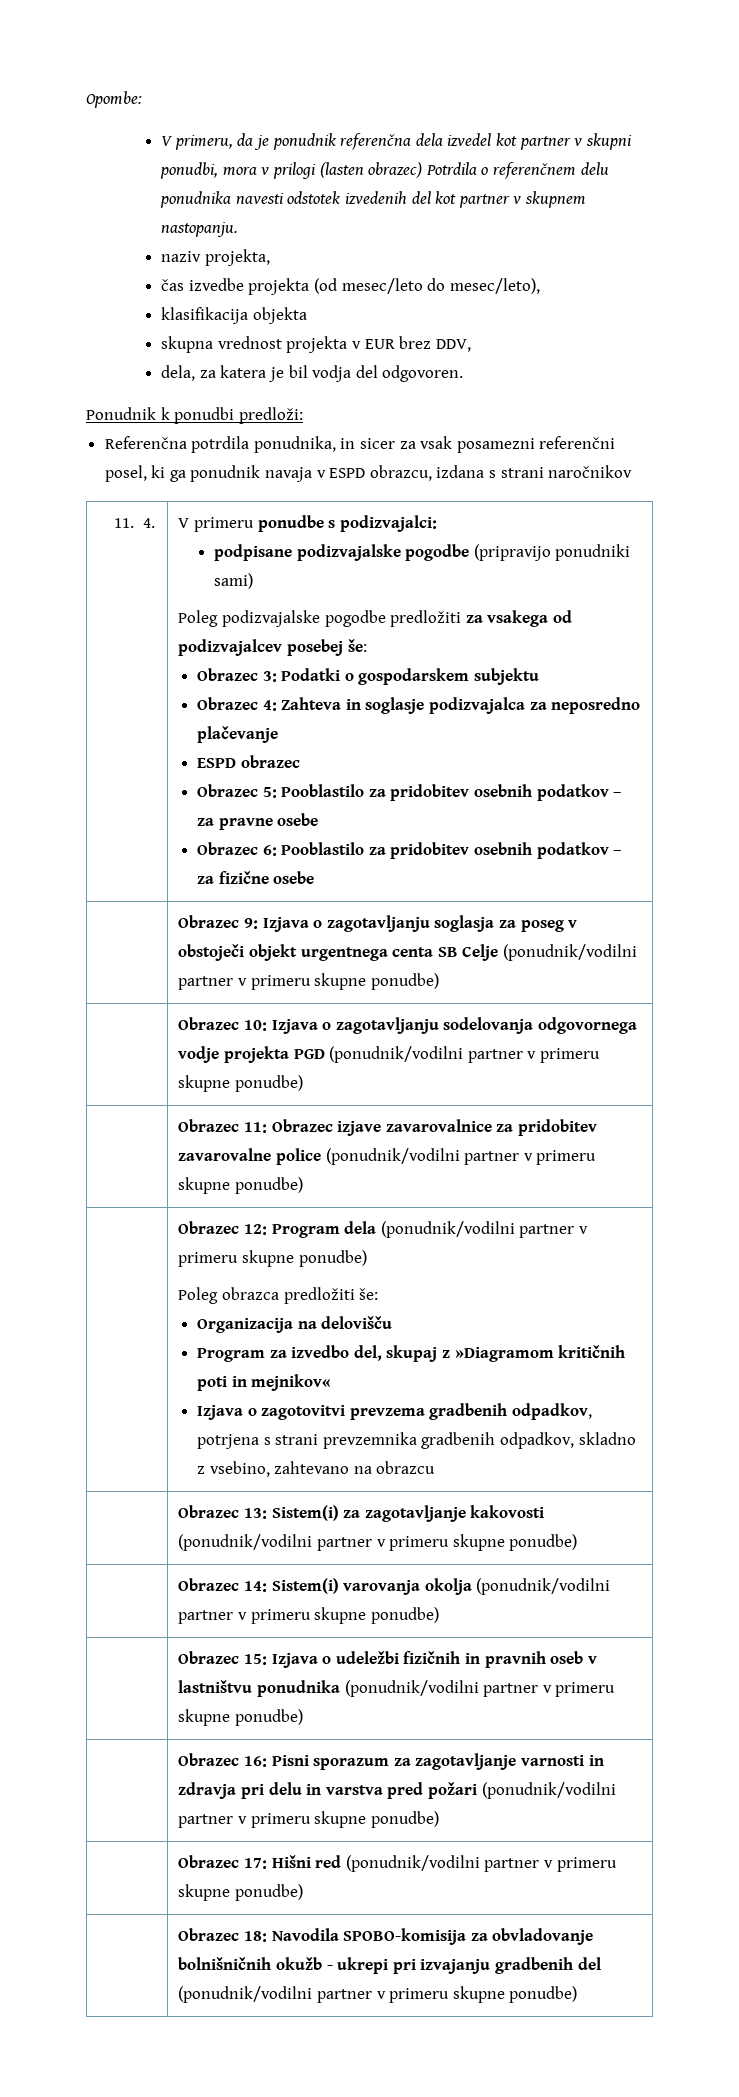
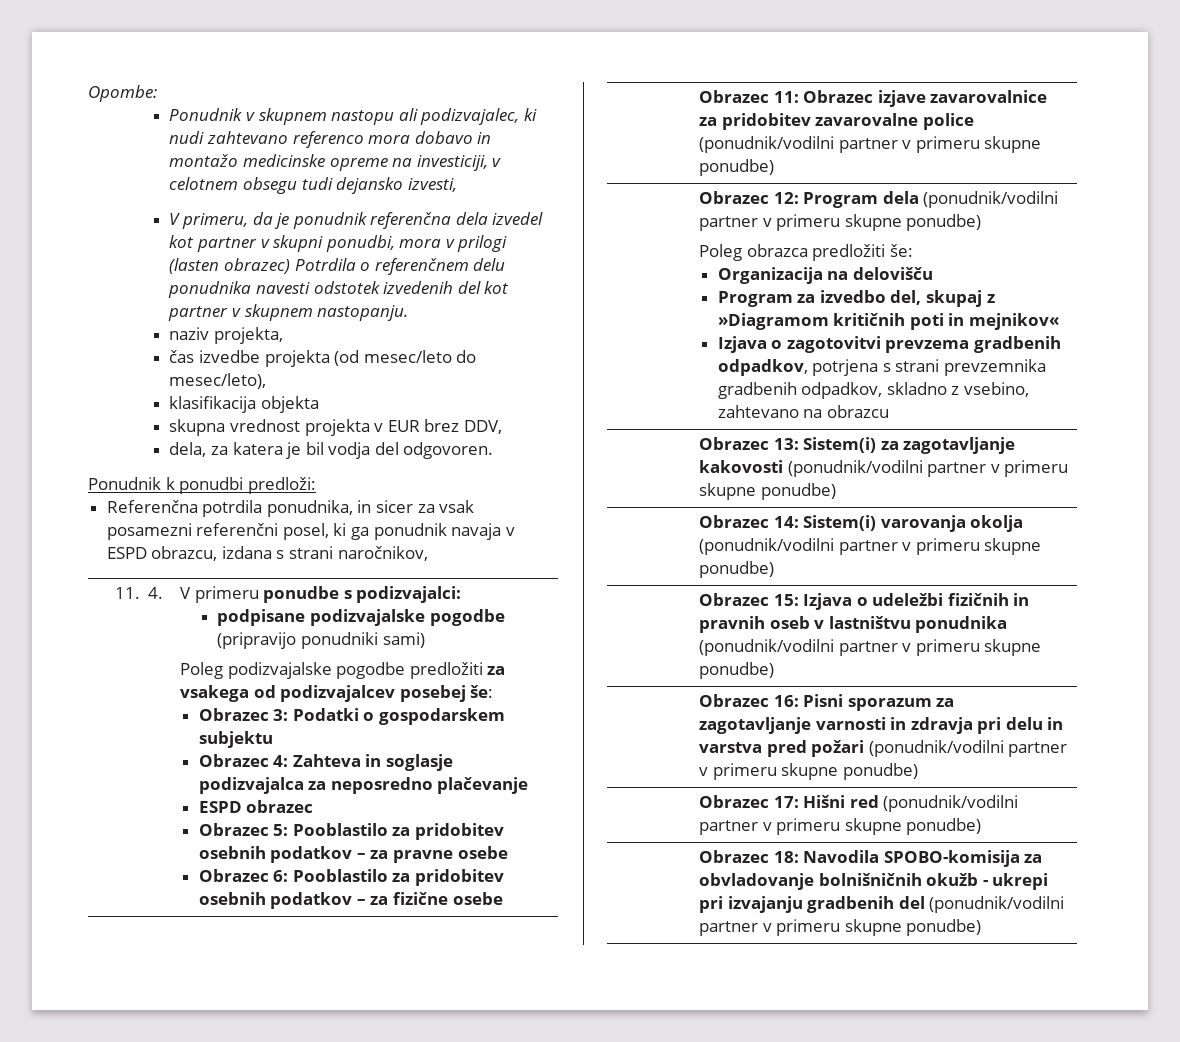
(142, 99) none -> [169,108,537,125] [169,131,492,148] [169,154,502,171] [169,177,457,194] // Ponudnik v skupnem nastopu ali podizvajalec, ki nudi zahtevano referenco mora dobavo in montažo medicinske opreme na investiciji, v celotnem obsegu tudi dejansko izvesti,
[548,465,633,478] naročnikov -> [337,546,428,561] naročnikov,
[178,915,578,932] [178,944,637,961] [178,973,439,990] [178,1017,637,1034] [178,1046,600,1063] [178,1075,303,1092] // | Obrazec 9: Izjava o zagotavljanju soglasja za poseg v obstoječi objekt urgentnega centa SB Celje (ponudnik/vodilni partner v primeru skupne ponudbe) // | Obrazec 10: Izjava o zagotavljanju sodelovanja odgovornega vodje projekta PGD (ponudnik/vodilni partner v primeru skupne ponudbe) -> (503, 898) none

